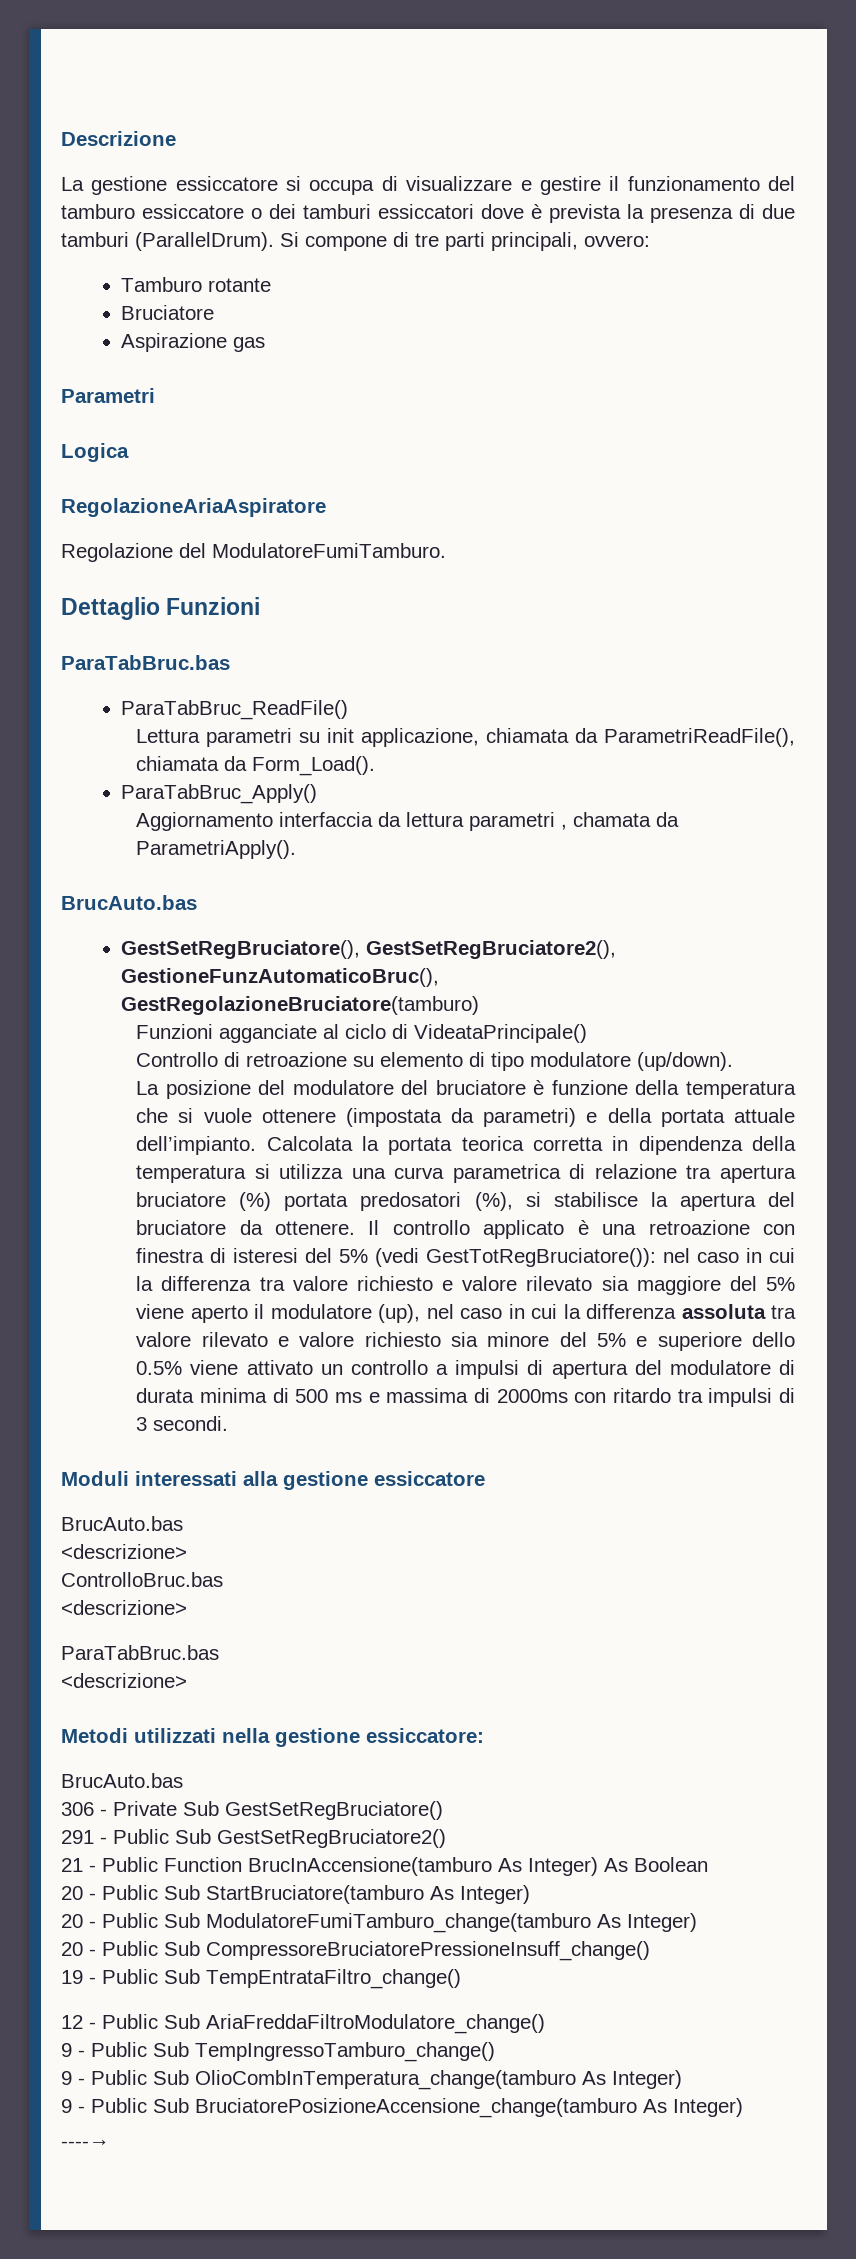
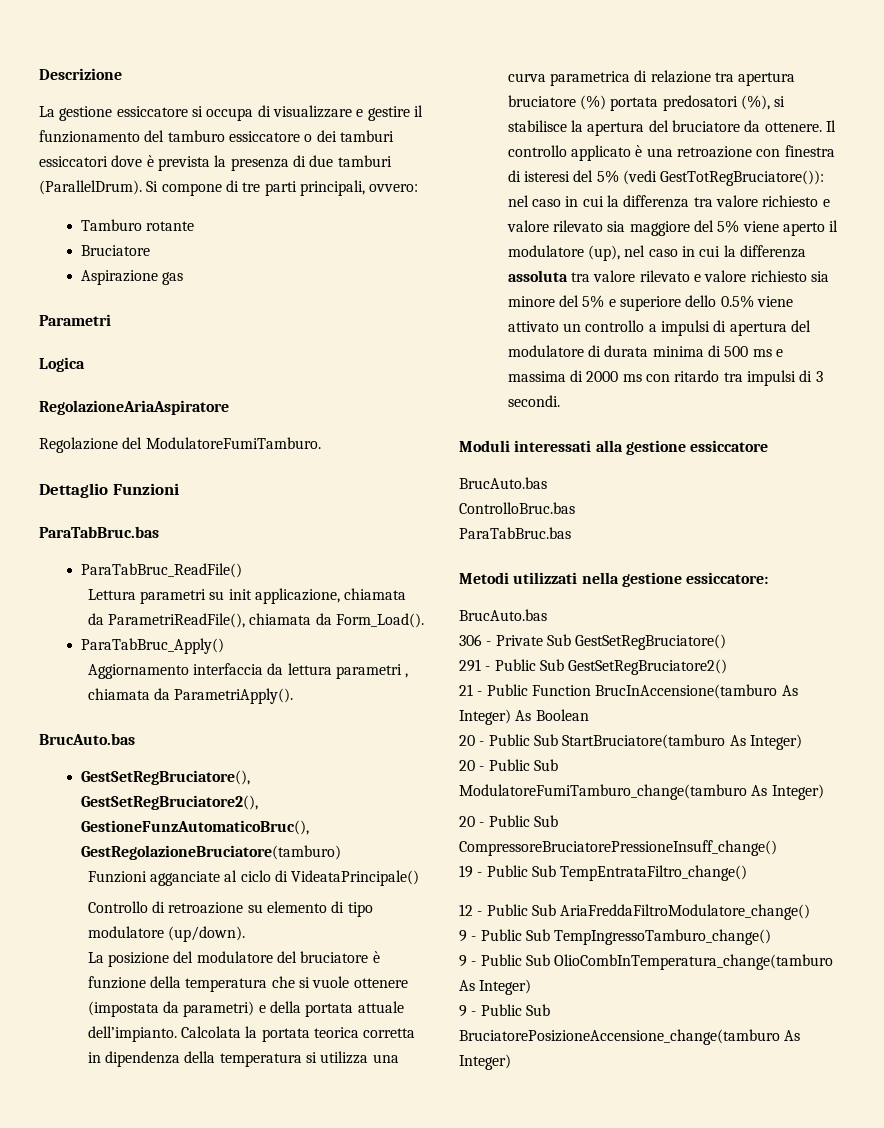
[573,812,652,827] chamata -> [87,688,150,700] chiamata
[496,1389,568,1403] 2000ms -> [586,371,642,382] 2000 ms
[61,1544,187,1559] // <descrizione> -> (547, 483) none
[61,1600,187,1615] [61,1645,219,1660] [61,1673,187,1688] // <descrizione> // ParaTabBruc.bas // <descrizione> -> [459,527,571,539] // ParaTabBruc.bas
[61,2139,110,2148] // ----→ -> (511, 1062) none

